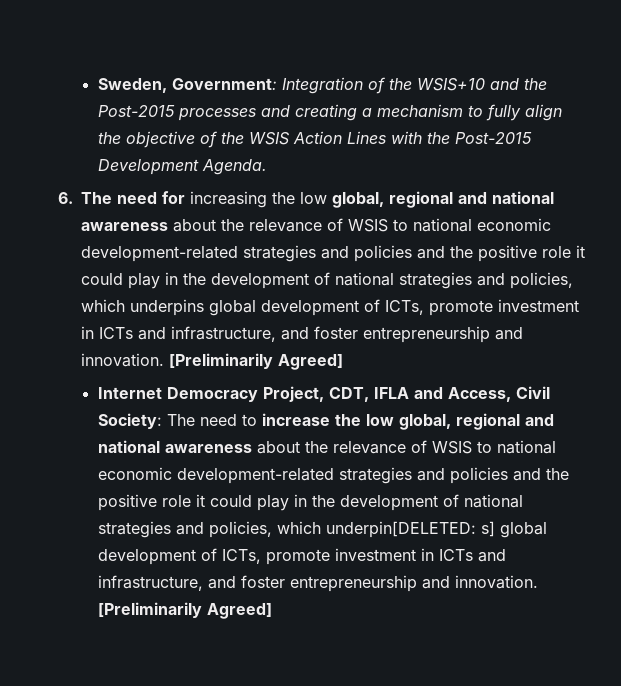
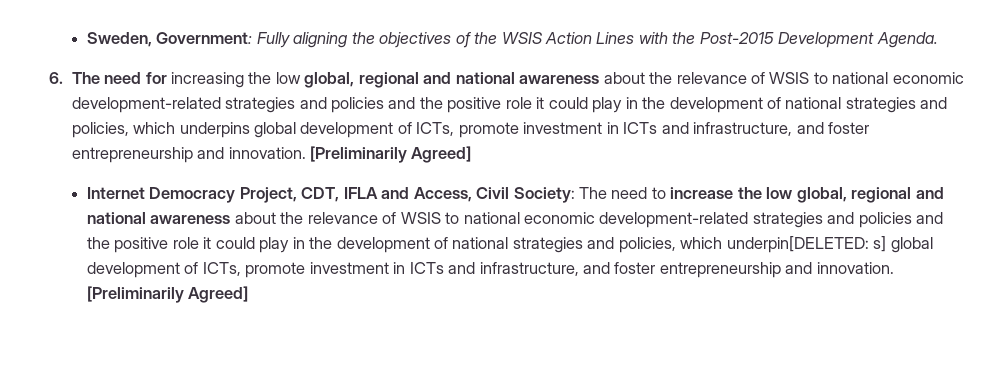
[281,77,547,94] [97,104,562,121] [97,131,195,148] Integration of the WSIS+10 and the Post-2015 processes and creating a mechanism to fully align the objective -> [256,32,452,48] Fully aligning the objectives

